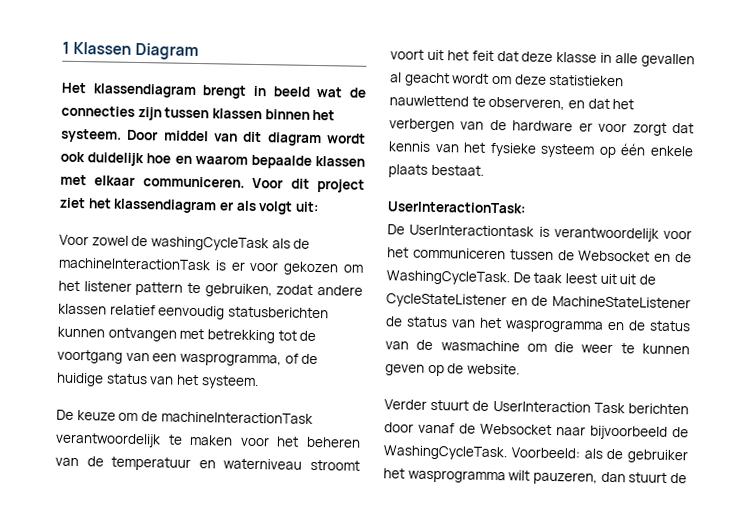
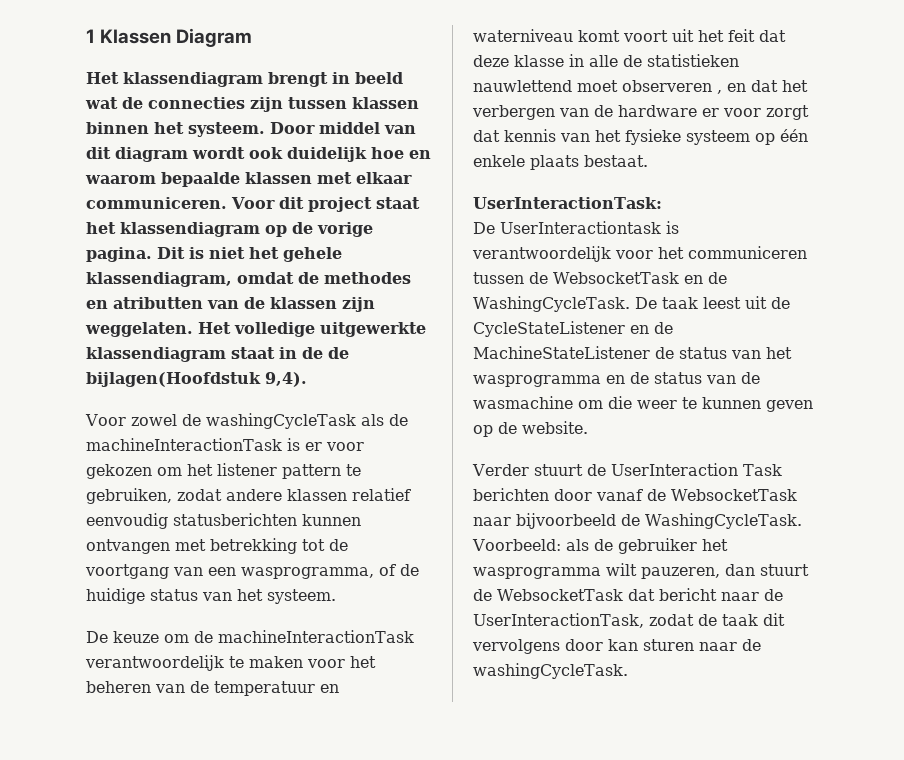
[59,197,86,209] ziet -> [375,197,420,209] staat
[218,200,320,215] er als volgt uit: -> [265,222,373,237] [86,247,342,262] [86,272,411,287] [86,297,375,312] [85,322,426,337] [86,347,349,362] [86,372,307,387] op de vorige pagina. Dit is niet het gehele klassendiagram, omdat de methodes en atributten van de klassen zijn weggelaten. Het volledige uitgewerkte klassendiagram staat in de de bijlagen(Hoofdstuk 9,4).
[310,459,360,471] stroomt -> [578,30,620,42] komt
[641,53,695,68] [390,72,625,87] [389,95,566,111] gevallen al geacht wordt om deze statistieken nauwlettend te observeren, -> [623,54,739,67] [473,80,722,94] de statistieken nauwlettend moet observeren ,
[578,250,651,262] Websocket -> [553,272,679,284] WebsocketTask
[619,274,637,285] uit -> (767, 302) none
[480,423,552,435] Websocket -> [671,489,797,501] WebsocketTask
(687, 478) none -> [497,588,783,601] [473,613,785,628] [472,639,761,654] [473,663,628,679] WebsocketTask dat bericht naar de UserInteractionTask, zodat de taak dit vervolgens door kan sturen naar de washingCycleTask.

